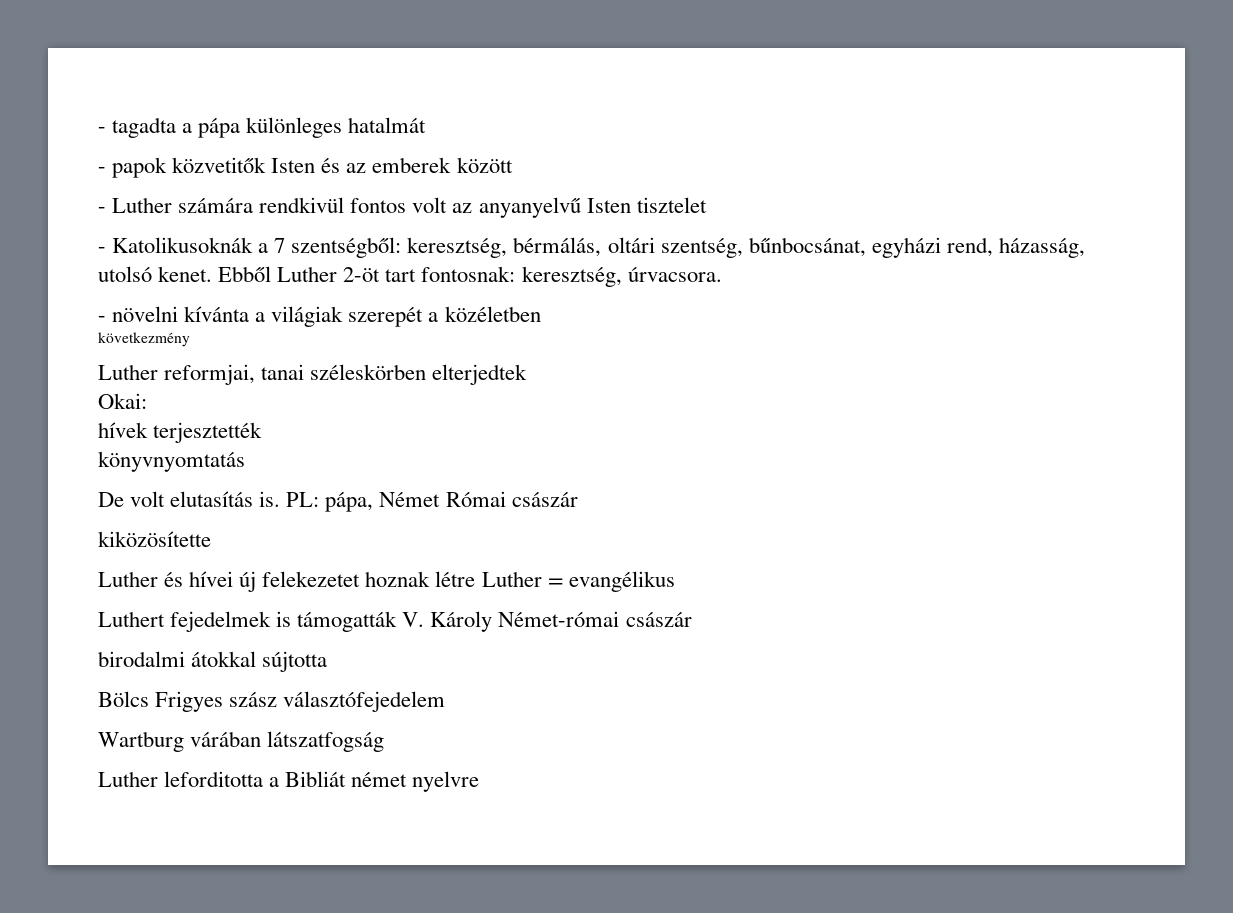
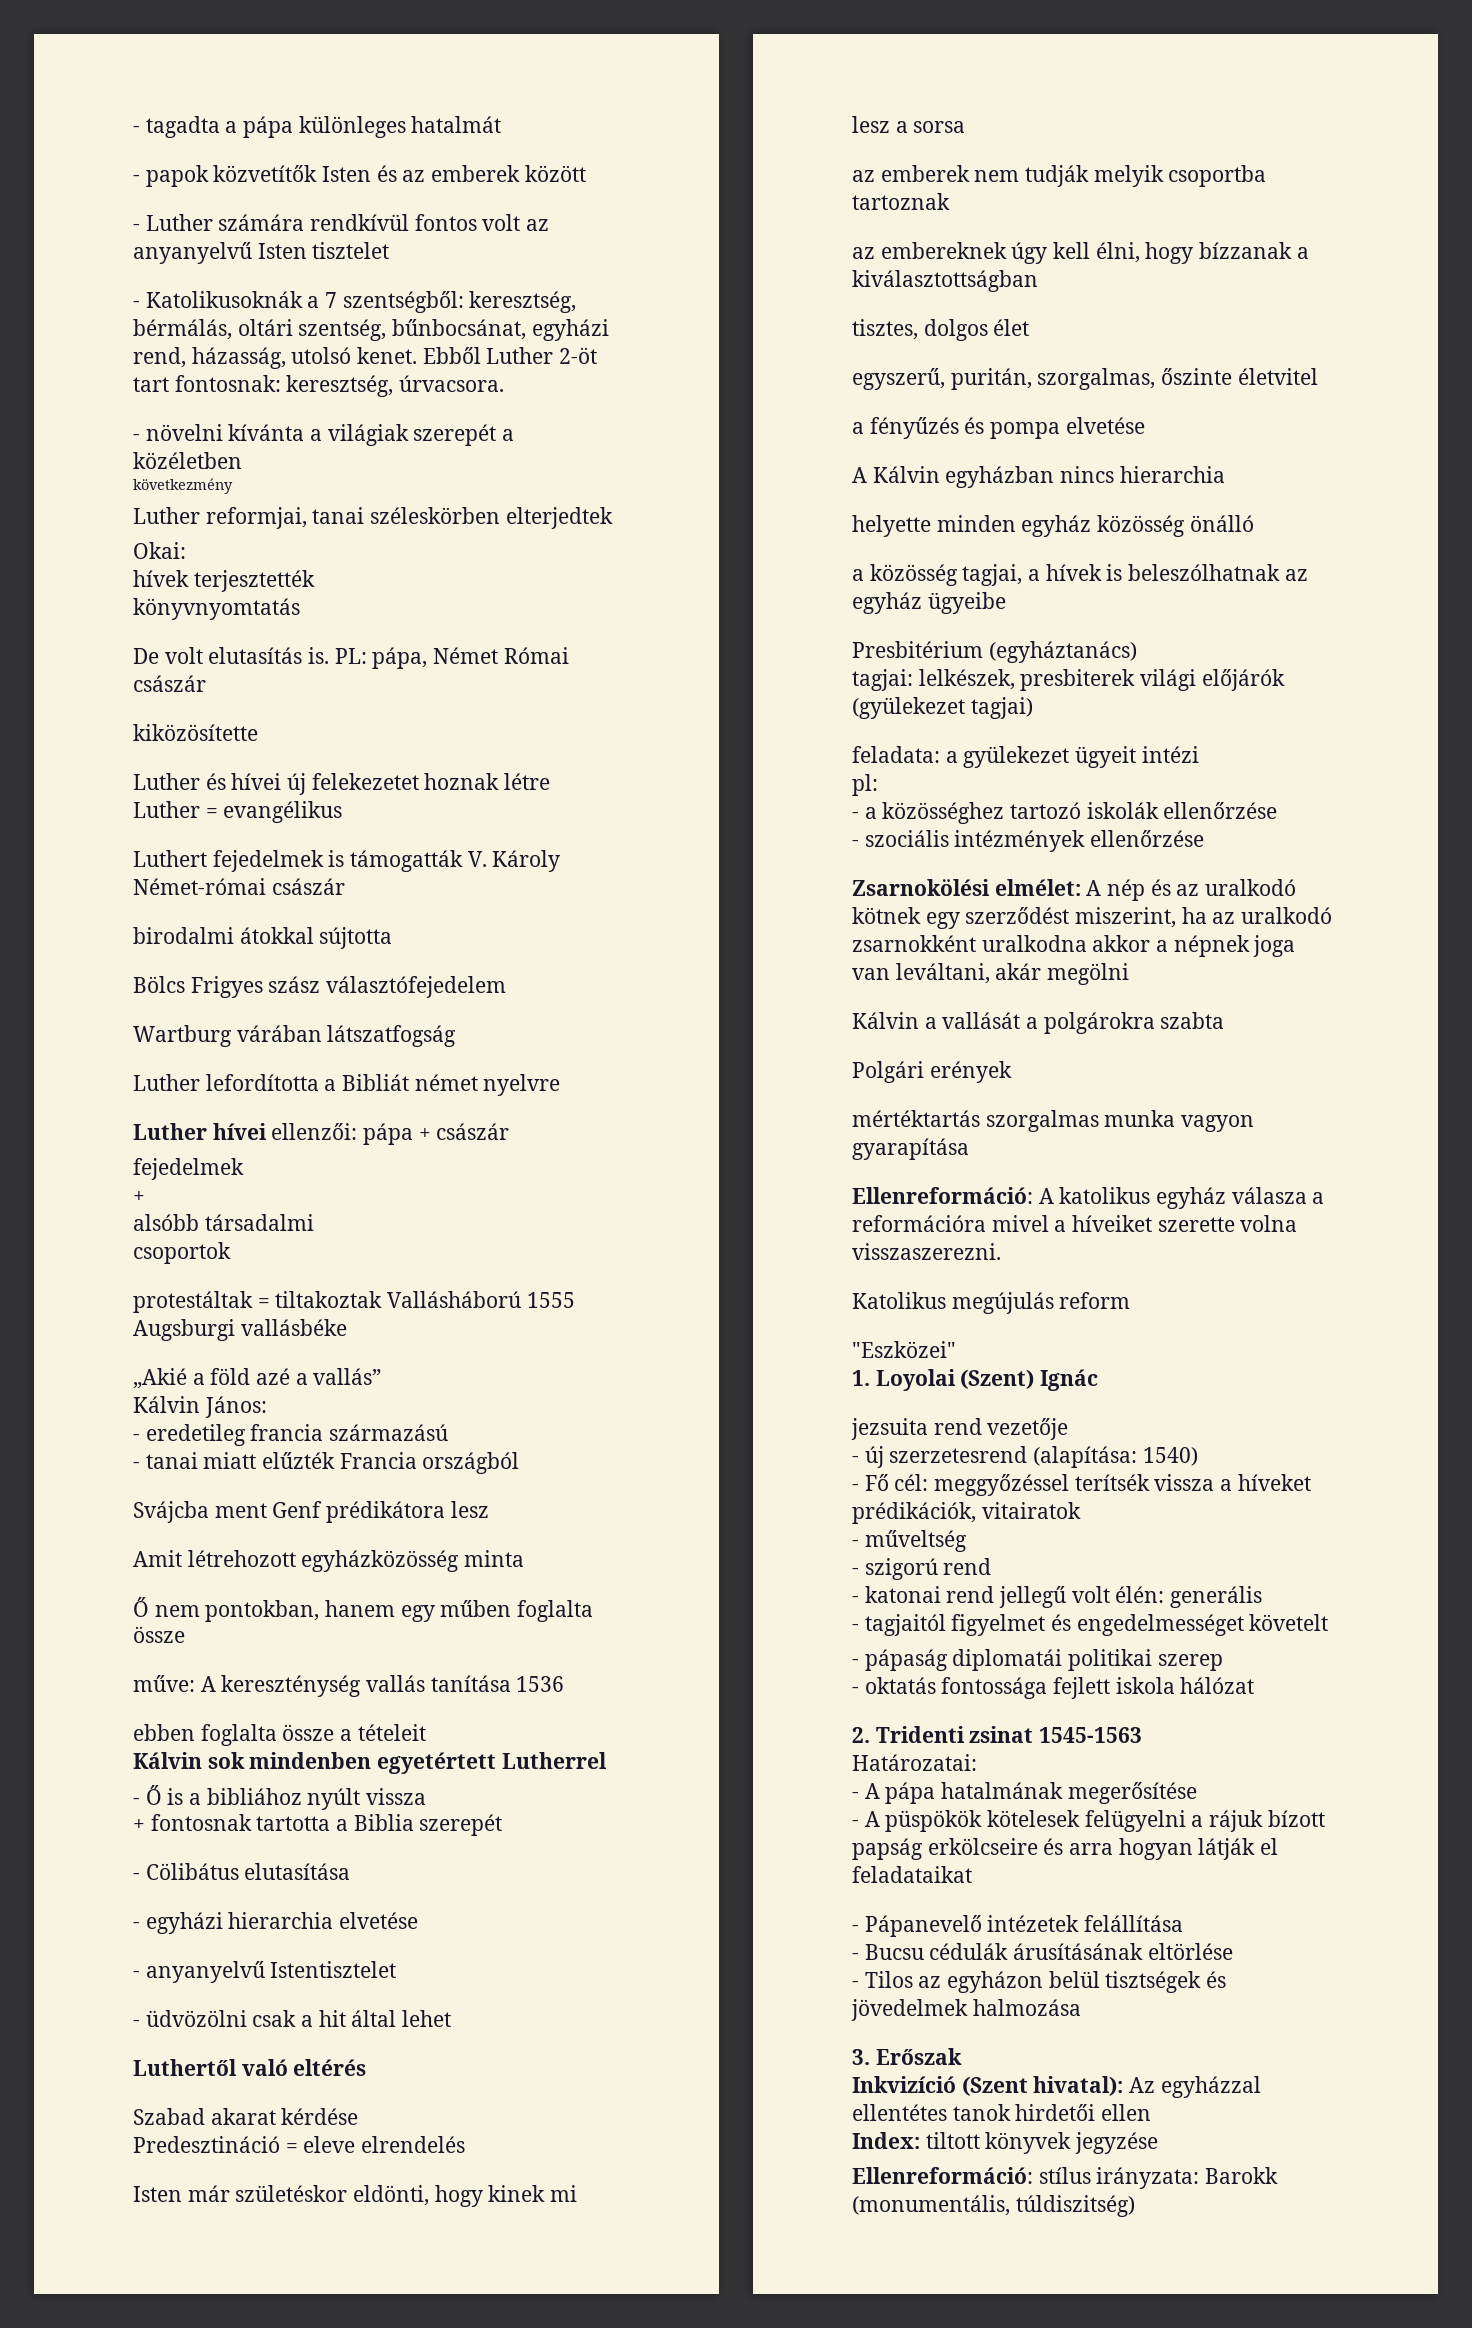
[172,157,267,173] közvetitők -> [213,165,318,182] közvetítők
[259,197,345,213] rendkivül -> [310,214,410,231] rendkívül
[164,771,264,787] leforditotta -> [205,1074,319,1091] lefordította
(480, 781) none -> [133,1123,510,1145] [133,1158,244,1180] [133,1191,145,1203] [133,1214,314,1231] [133,1242,231,1264] [133,1291,575,1313] [133,1319,347,1341] [133,1368,382,1389] [133,1396,267,1418] [133,1424,449,1446] [133,1452,520,1474] [133,1501,489,1523] [133,1550,525,1572] [133,1597,594,1622] [133,1626,185,1643] [133,1675,565,1697] [133,1724,426,1746] [133,1752,607,1774] [133,1785,427,1810] [133,1814,503,1836] [133,1863,351,1880] [133,1912,419,1934] [133,1961,397,1983] [133,2010,452,2027] [133,2059,367,2076] [133,2108,359,2125] [133,2136,466,2153] [133,2185,578,2207] [852,116,966,133] [852,165,1267,187] [852,193,950,210] [852,242,1309,264] [852,270,1038,292] [852,319,1030,341] [852,368,1318,390] [852,417,1145,439] [852,466,1225,488] [852,515,1254,537] [852,564,1308,586] [852,592,1006,614] [852,641,1137,663] [852,669,1285,691] [852,697,1033,719] [852,746,1199,768] [852,774,878,796] [852,802,1278,824] [852,830,1205,852] [852,879,1297,901] [852,907,1333,929] [852,935,1296,957] [852,963,1130,985] [852,1012,1225,1034] [852,1061,1012,1083] [852,1110,1255,1132] [852,1138,969,1160] [852,1187,1325,1209] [852,1215,1298,1232] [852,1243,1001,1260] [852,1292,1131,1314] [852,1341,956,1358] [852,1369,1099,1391] [851,1418,1069,1440] [852,1446,1198,1468] [852,1474,1311,1496] [852,1502,1081,1524] [852,1530,967,1552] [852,1558,992,1580] [852,1586,1263,1608] [852,1614,1329,1636] [852,1649,1223,1671] [852,1677,1255,1699] [852,1726,1143,1743] [852,1754,977,1771] [852,1782,1197,1804] [852,1810,1325,1832] [852,1838,1279,1860] [852,1866,972,1883] [852,1915,1184,1937] [852,1943,1233,1960] [852,1971,1227,1993] [851,1999,1081,2021] [852,2048,962,2065] [852,2076,1261,2098] [852,2104,1152,2121] [852,2132,1159,2154] [852,2167,1279,2189] [852,2195,1135,2217] // Luther hívei ellenzői: pápa + császár // fejedelmek // + // alsóbb társadalmi // csoportok // protestáltak = tiltakoztak Vallásháború 1555 Augsburgi vallásbéke // „Akié a föld azé a vallás” // Kálvin János: // - eredetileg francia származású // - tanai miatt elűzték Francia országból // Svájcba ment Genf prédikátora lesz // Amit létrehozott egyházközösség minta // Ő nem pontokban, hanem egy műben foglalta össze // műve: A kereszténység vallás tanítása 1536 // ebben foglalta össze a tételeit // Kálvin sok mindenben egyetértett Lutherrel // - Ő is a bibliához nyúlt vissza // + fontosnak tartotta a Biblia szerepét // - Cölibátus elutasítása // - egyházi hierarchia elvetése // - anyanyelvű Istentisztelet // - üdvözölni csak a hit által lehet // Luthertől való eltérés // Szabad akarat kérdése // Predesztináció = eleve elrendelés // Isten már születéskor eldönti, hogy kinek mi lesz a sorsa // az emberek nem tudják melyik csoportba tartoznak // az embereknek úgy kell élni, hogy bízzanak a kiválasztottságban // tisztes, dolgos élet // egyszerű, puritán, szorgalmas, őszinte életvitel // a fényűzés és pompa elvetése // A Kálvin egyházban nincs hierarchia // helyette minden egyház közösség önálló // a közösség tagjai, a hívek is beleszólhatnak az egyház ügyeibe // Presbitérium (egyháztanács) // tagjai: lelkészek, presbiterek világi előjárók (gyülekezet tagjai) // feladata: a gyülekezet ügyeit intézi // pl: // - a közösséghez tartozó iskolák ellenőrzése // - szociális intézmények ellenőrzése // Zsarnokölési elmélet: A nép és az uralkodó kötnek egy szerződést miszerint, ha az uralkodó zsarnokként uralkodna akkor a népnek joga van leváltani, akár megölni // Kálvin a vallását a polgárokra szabta // Polgári erények // mértéktartás szorgalmas munka vagyon gyarapítása // Ellenreformáció: A katolikus egyház válasza a reformációra mivel a híveiket szerette volna visszaszerezni. // Katolikus megújulás reform // "Eszközei" // 1. Loyolai (Szent) Ignác // jezsuita rend vezetője // - új szerzetesrend (alapítása: 1540) // - Fő cél: meggyőzéssel terítsék vissza a híveket prédikációk, vitairatok // - műveltség // - szigorú rend // - katonai rend jellegű volt élén: generális // - tagjaitól figyelmet és engedelmességet követelt // - pápaság diplomatái politikai szerep // - oktatás fontossága fejlett iskola hálózat // 2. Tridenti zsinat 1545-1563 // Határozatai: // - A pápa hatalmának megerősítése // - A püspökök kötelesek felügyelni a rájuk bízott papság erkölcseire és arra hogyan látják el feladataikat // - Pápanevelő intézetek felállítása // - Bucsu cédulák árusításának eltörlése // - Tilos az egyházon belül tisztségek és jövedelmek halmozása // 3. Erőszak // Inkvizíció (Szent hivatal): Az egyházzal ellentétes tanok hirdetői ellen // Index: tiltott könyvek jegyzése // Ellenreformáció: stílus irányzata: Barokk (monumentális, túldiszitség)

